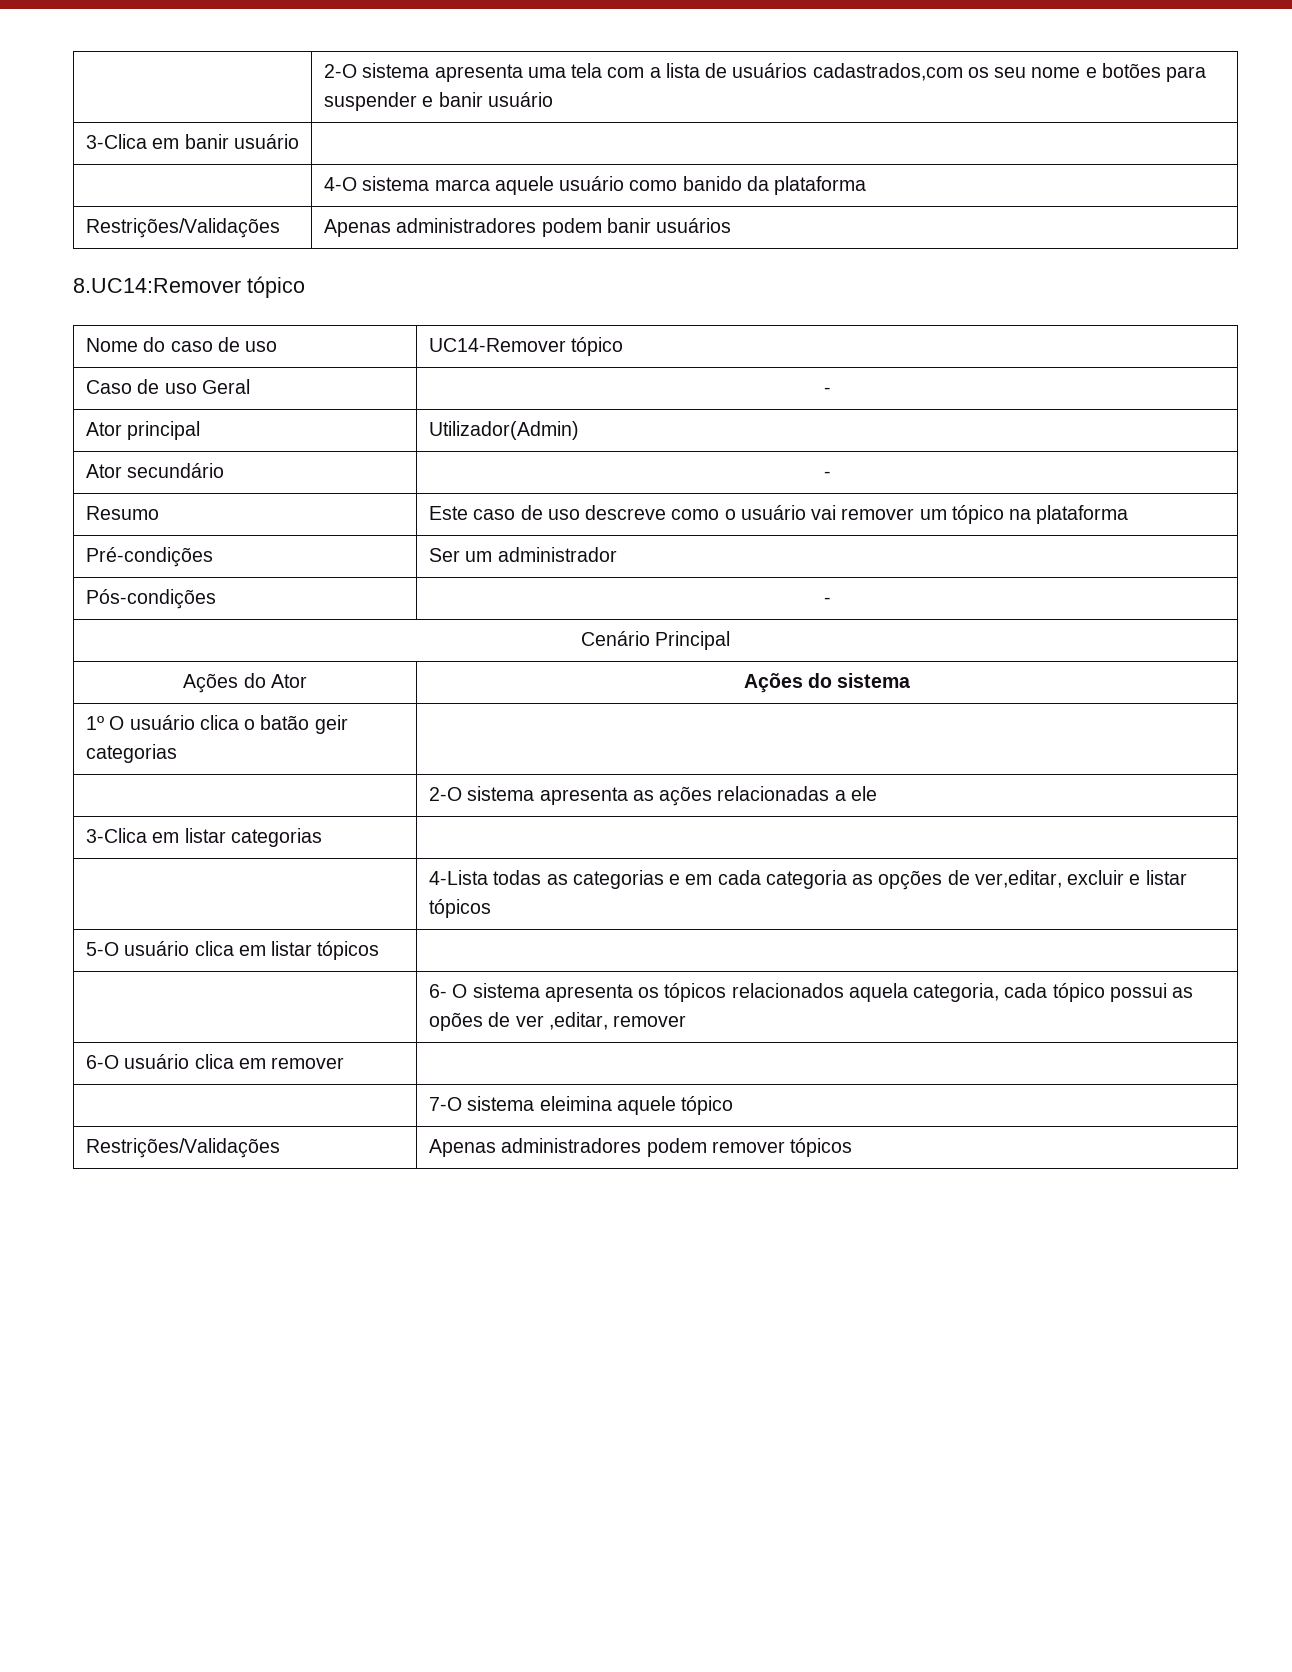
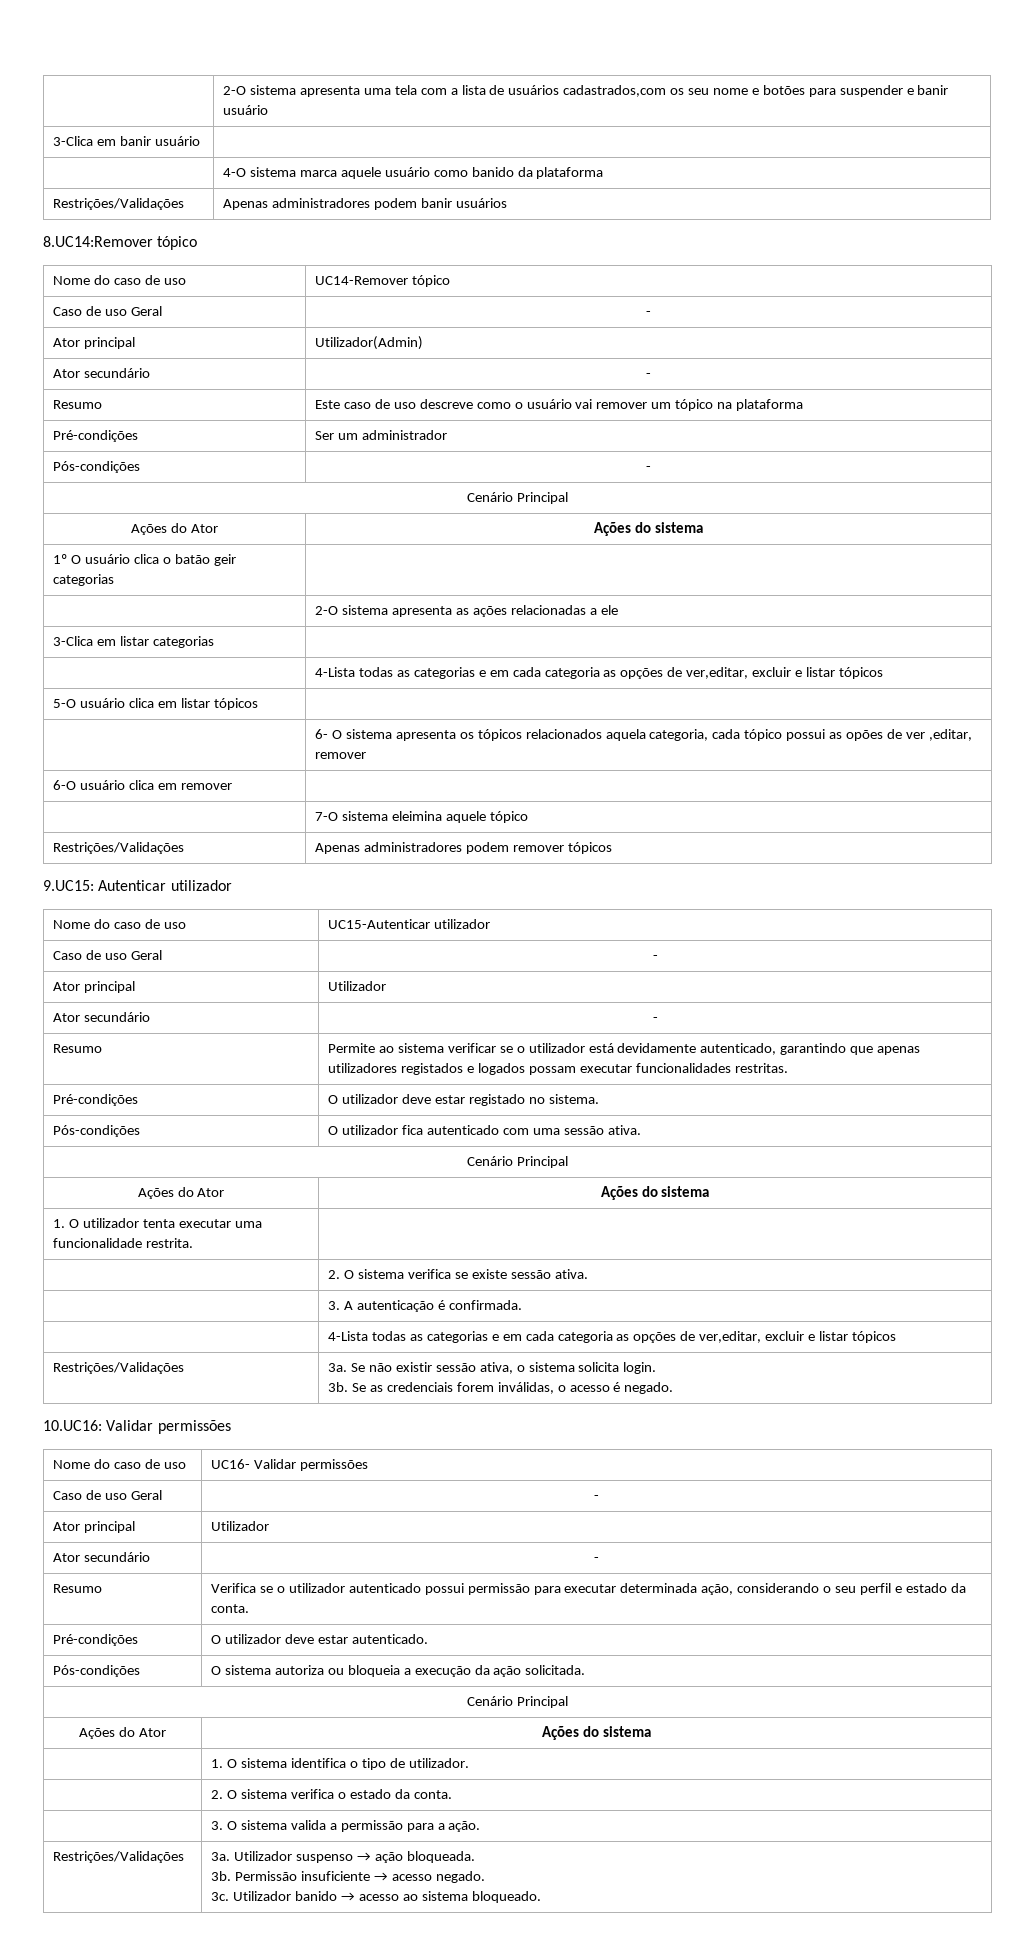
(853, 1147) none -> [43,880,232,891] [53,919,186,929] [328,919,491,929] [53,950,162,960] [652,955,658,960] [53,981,136,993] [328,981,387,991] [53,1012,151,1022] [652,1017,658,1022] [53,1044,103,1053] [328,1043,921,1055] [328,1063,788,1075] [53,1094,139,1106] [328,1094,599,1106] [53,1125,141,1137] [328,1125,641,1135] [467,1156,568,1168] [137,1187,225,1199] [600,1186,710,1200] [53,1218,262,1228] [53,1238,194,1248] [328,1269,588,1279] [328,1300,522,1312] [328,1331,896,1343] [53,1362,185,1374] [328,1362,657,1374] [328,1382,674,1394] [43,1420,231,1434] [53,1459,186,1469] [211,1459,368,1471] [53,1490,162,1500] [594,1495,599,1500] [53,1521,136,1533] [211,1521,270,1531] [53,1552,151,1562] [594,1557,599,1562] [53,1584,103,1593] [211,1583,966,1595] [211,1604,250,1613] [53,1634,139,1646] [211,1634,428,1644] [53,1665,141,1677] [211,1665,586,1677] [467,1696,568,1708] [79,1727,166,1739] [542,1726,651,1740] [211,1758,469,1770] [211,1789,452,1799] [211,1820,481,1832] [53,1851,185,1863] [211,1851,475,1863] [211,1871,485,1883] [211,1891,541,1903] // 9.UC15: Autenticar utilizador // Nome do caso de uso | UC15-Autenticar utilizador // Caso de uso Geral | - // Ator principal | Utilizador // Ator secundário | - // Resumo | Permite ao sistema verificar se o utilizador está devidamente autenticado, garantindo que apenas utilizadores registados e logados possam executar funcionalidades restritas. // Pré-condições | O utilizador deve estar registado no sistema. // Pós-condições | O utilizador fica autenticado com uma sessão ativa. // Cenário Principal // Ações do Ator | Ações do sistema // 1. O utilizador tenta executar uma funcionalidade restrita. | // | 2. O sistema verifica se existe sessão ativa. // | 3. A autenticação é confirmada. // | 4-Lista todas as categorias e em cada categoria as opções de ver,editar, excluir e listar tópicos // Restrições/Validações | 3a. Se não existir sessão ativa, o sistema solicita login. // 3b. Se as credenciais forem inválidas, o acesso é negado. // 10.UC16: Validar permissões // Nome do caso de uso | UC16- Validar permissões // Caso de uso Geral | - // Ator principal | Utilizador // Ator secundário | - // Resumo | Verifica se o utilizador autenticado possui permissão para executar determinada ação, considerando o seu perfil e estado da conta. // Pré-condições | O utilizador deve estar autenticado. // Pós-condições | O sistema autoriza ou bloqueia a execução da ação solicitada. // Cenário Principal // Ações do Ator | Ações do sistema // | 1. O sistema identifica o tipo de utilizador. // | 2. O sistema verifica o estado da conta. // | 3. O sistema valida a permissão para a ação. // Restrições/Validações | 3a. Utilizador suspenso → ação bloqueada. // 3b. Permissão insuficiente → acesso negado. // 3c. Utilizador banido → acesso ao sistema bloqueado.

